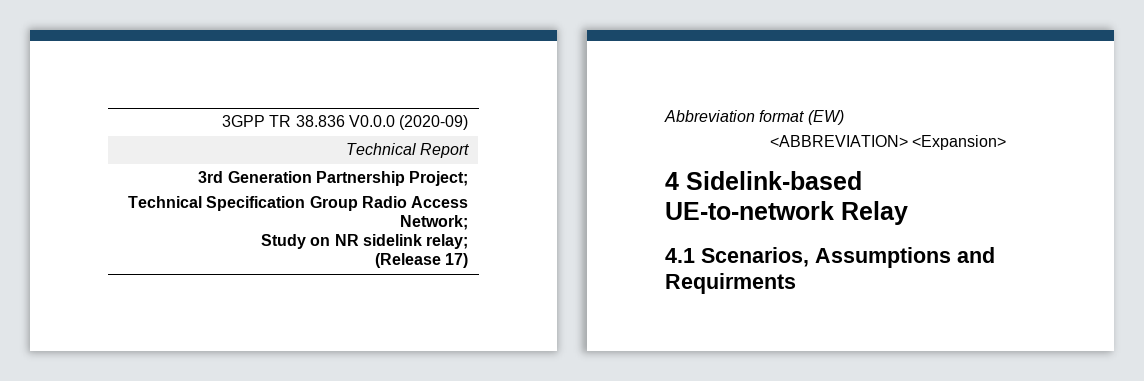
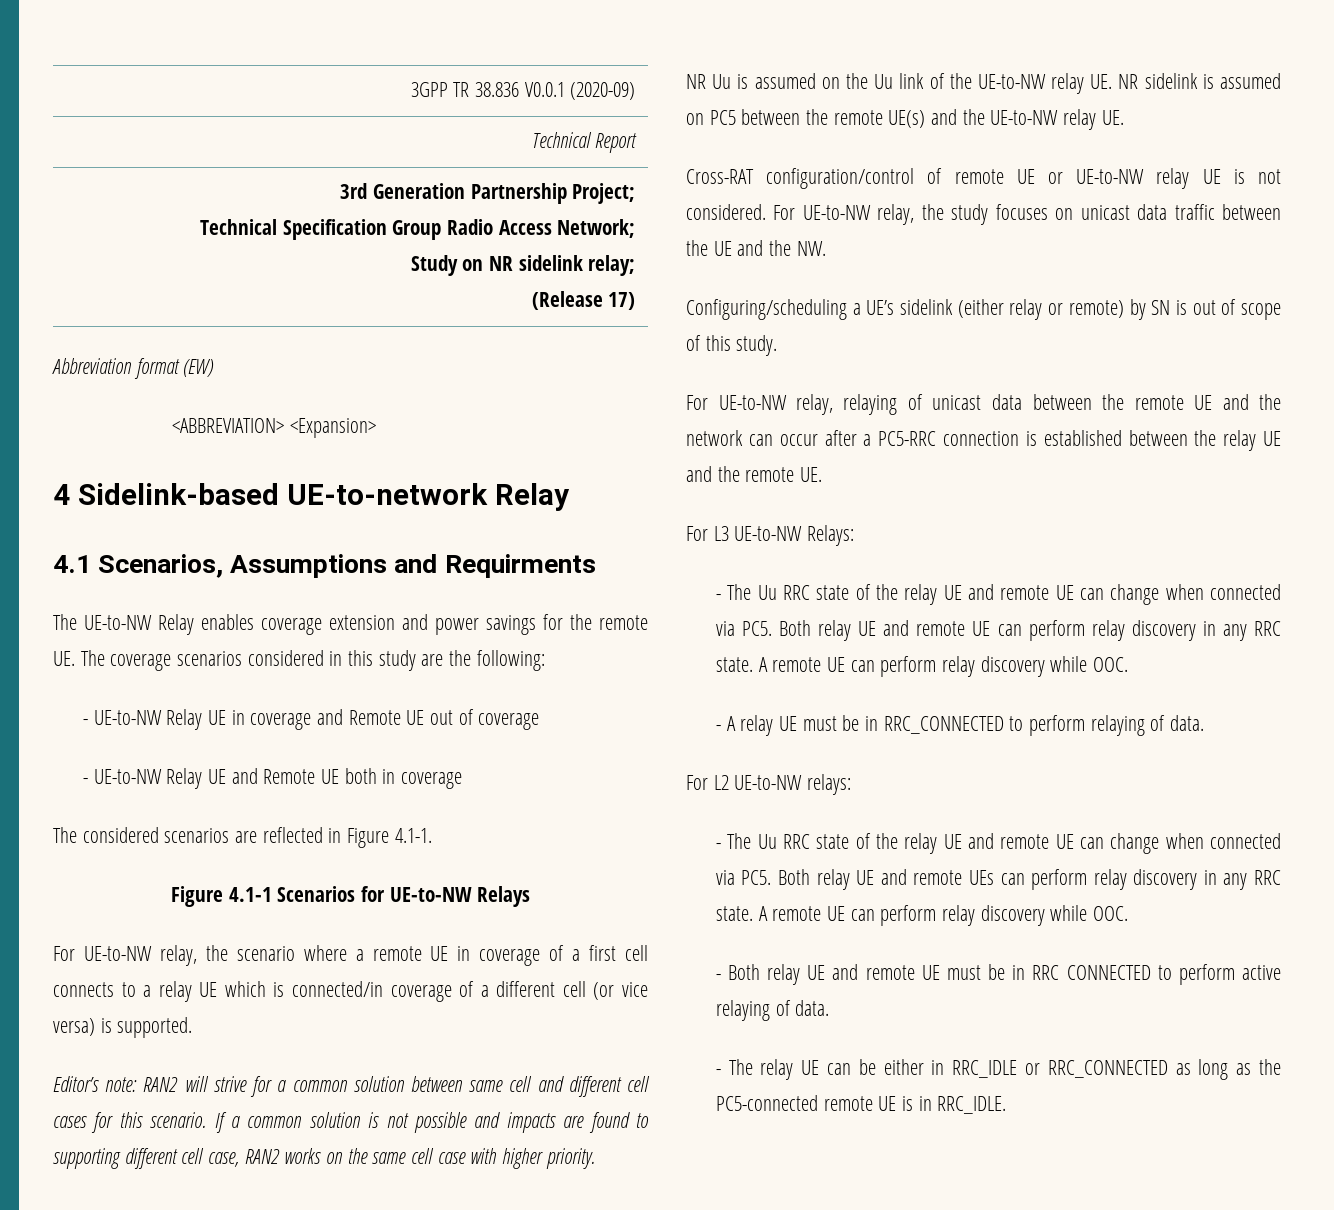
[348,115,395,127] V0.0.0 -> [524,82,565,97] V0.0.1
(796, 283) none -> [53,614,648,635] [53,650,545,671] [82,709,540,730] [82,768,462,789] [53,827,432,848] [170,886,531,907] [53,945,648,966] [53,981,648,1002] [53,1017,193,1038] [53,1076,651,1097] [53,1112,649,1133] [53,1148,595,1169] [686,73,1281,94] [686,109,1124,130] [686,168,1281,189] [686,204,1281,225] [686,240,826,256] [686,299,1281,320] [686,335,778,356] [686,394,1281,415] [686,430,1281,451] [686,466,823,482] [686,525,855,546] [715,584,1281,605] [715,620,1281,641] [715,656,1128,677] [715,715,1204,736] [686,774,852,795] [715,833,1281,854] [715,869,1281,890] [715,905,1128,926] [715,964,1281,985] [715,1000,830,1021] [715,1059,1281,1080] [715,1095,1007,1114] // The UE-to-NW Relay enables coverage extension and power savings for the remote UE. The coverage scenarios considered in this study are the following: // - UE-to-NW Relay UE in coverage and Remote UE out of coverage // - UE-to-NW Relay UE and Remote UE both in coverage // The considered scenarios are reflected in Figure 4.1-1. // Figure 4.1-1 Scenarios for UE-to-NW Relays // For UE-to-NW relay, the scenario where a remote UE in coverage of a first cell connects to a relay UE which is connected/in coverage of a different cell (or vice versa) is supported. // Editor’s note: RAN2 will strive for a common solution between same cell and different cell cases for this scenario. If a common solution is not possible and impacts are found to supporting different cell case, RAN2 works on the same cell case with higher priority. // NR Uu is assumed on the Uu link of the UE-to-NW relay UE. NR sidelink is assumed on PC5 between the remote UE(s) and the UE-to-NW relay UE. // Cross-RAT configuration/control of remote UE or UE-to-NW relay UE is not considered. For UE-to-NW relay, the study focuses on unicast data traffic between the UE and the NW. // Configuring/scheduling a UE’s sidelink (either relay or remote) by SN is out of scope of this study. // For UE-to-NW relay, relaying of unicast data between the remote UE and the network can occur after a PC5-RRC connection is established between the relay UE and the remote UE. // For L3 UE-to-NW Relays: // - The Uu RRC state of the relay UE and remote UE can change when connected via PC5. Both relay UE and remote UE can perform relay discovery in any RRC state. A remote UE can perform relay discovery while OOC. // - A relay UE must be in RRC_CONNECTED to perform relaying of data. // For L2 UE-to-NW relays: // - The Uu RRC state of the relay UE and remote UE can change when connected via PC5. Both relay UE and remote UEs can perform relay discovery in any RRC state. A remote UE can perform relay discovery while OOC. // - Both relay UE and remote UE must be in RRC CONNECTED to perform active relaying of data. // - The relay UE can be either in RRC_IDLE or RRC_CONNECTED as long as the PC5-connected remote UE is in RRC_IDLE.

